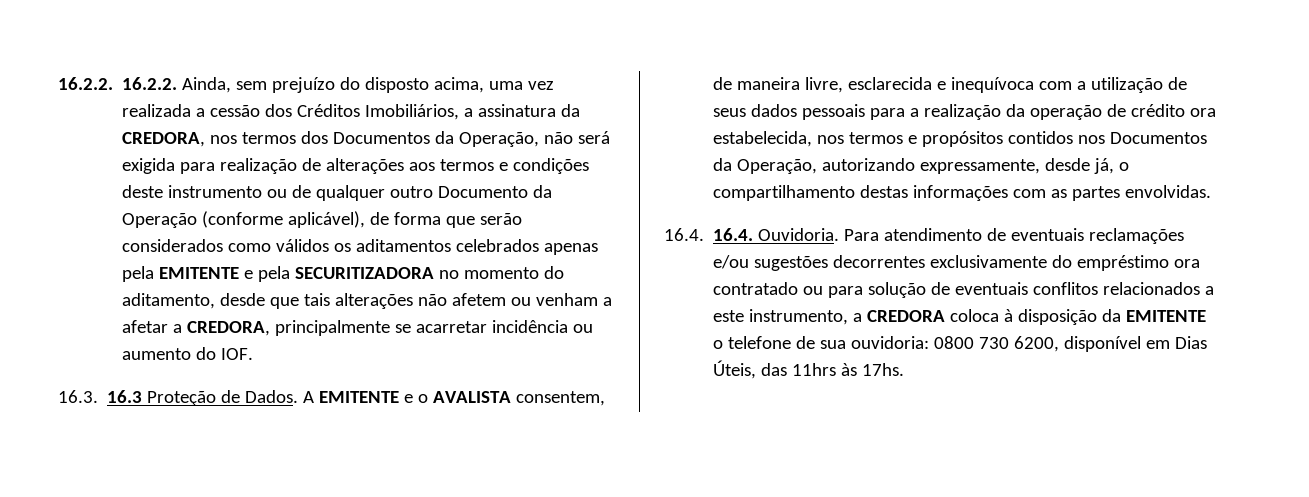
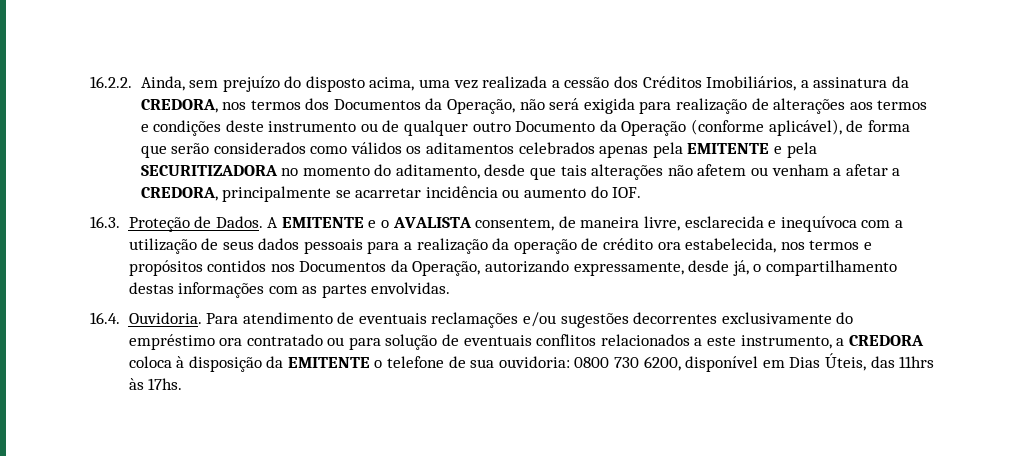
[58,77,178,90] 16.2.2. 16.2.2. -> [90,76,132,88] 16.2.2.
[107,390,143,403] 16.3 -> (120, 222) none
[713,228,754,241] 16.4. -> (120, 318) none

